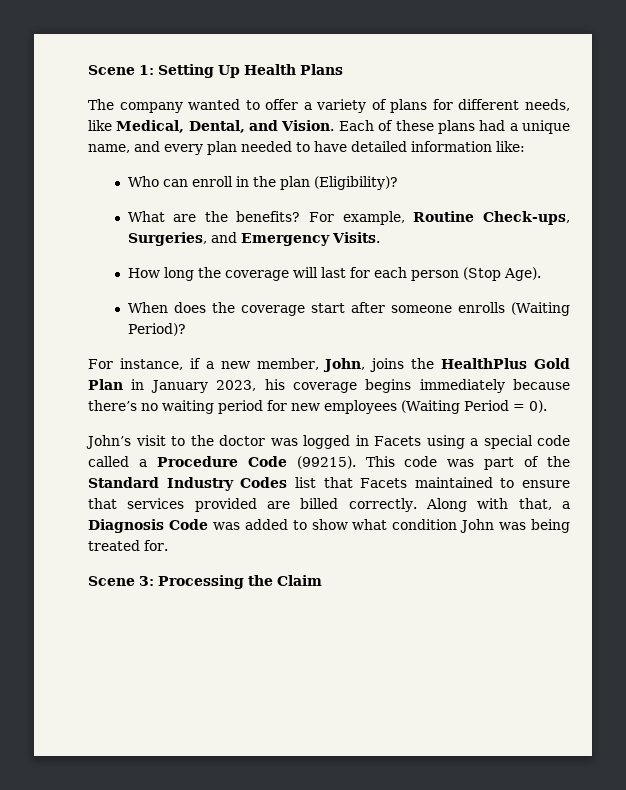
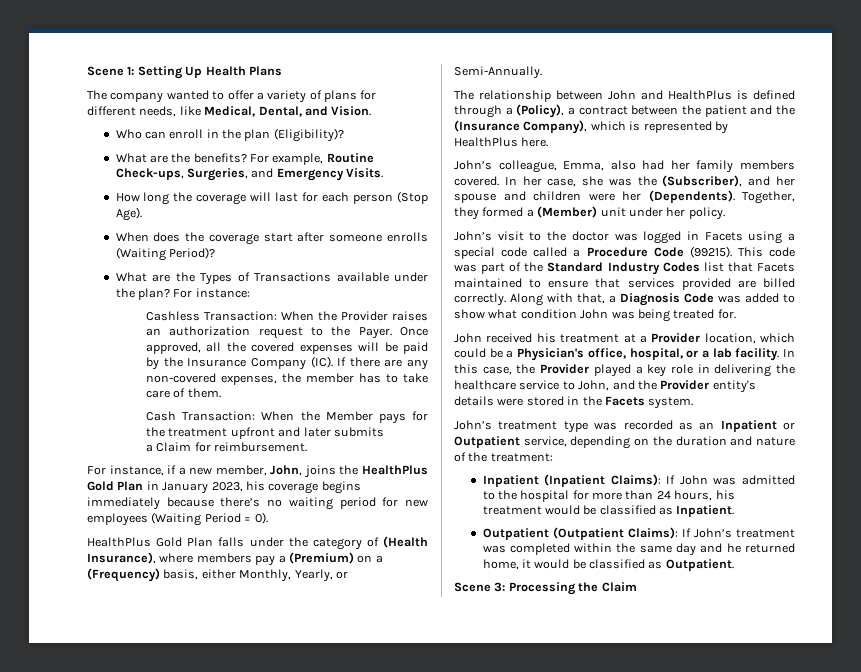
[338,120,571,134] [88,141,525,155] Each of these plans had a unique name, and every plan needed to have detailed information like: -> (372, 111) none
(186, 329) none -> [115,272,428,285] [115,288,250,300] [145,311,428,321] [145,326,429,339] [145,342,428,354] [145,356,429,370] [145,373,429,385] [145,388,221,398] [145,411,428,424] [145,427,384,439] [145,442,308,452] // What are the Types of Transactions available under the plan? For instance: // Cashless Transaction: When the Provider raises an authorization request to the Payer. Once approved, all the covered expenses will be paid by the Insurance Company (IC). If there are any non-covered expenses, the member has to take care of them. // Cash Transaction: When the Member pays for the treatment upfront and later submits // a Claim for reimbursement.
(547, 406) none -> [87,536,428,550] [87,552,383,566] [87,568,348,582] [454,66,542,79] [454,90,795,102] [454,104,795,118] [454,120,728,134] [454,137,549,147] [454,160,795,173] [454,175,795,187] [454,190,795,204] [454,206,725,220] // HealthPlus Gold Plan falls under the category of (Health Insurance), where members pay a (Premium) on a (Frequency) basis, either Monthly, Yearly, or Semi-Annually. // The relationship between John and HealthPlus is defined through a (Policy), a contract between the patient and the (Insurance Company), which is represented by HealthPlus here. // John’s colleague, Emma, also had her family members covered. In her case, she was the (Subscriber), and her spouse and children were her (Dependents). Together, they formed a (Member) unit under her policy.
(168, 545) none -> [454,333,795,344] [454,348,795,361] [454,364,795,377] [454,380,756,393] [454,396,694,409] [454,420,795,433] [454,436,795,449] [454,452,553,462] [482,474,795,487] [482,490,735,502] [482,505,735,517] [482,527,795,540] [482,543,795,556] [482,559,734,571] // John received his treatment at a Provider location, which could be a Physician's office, hospital, or a lab facility. In this case, the Provider played a key role in delivering the healthcare service to John, and the Provider entity's details were stored in the Facets system. // John’s treatment type was recorded as an Inpatient or Outpatient service, depending on the duration and nature of the treatment: // Inpatient (Inpatient Claims): If John was admitted to the hospital for more than 24 hours, his treatment would be classified as Inpatient. // Outpatient (Outpatient Claims): If John’s treatment was completed within the same day and he returned home, it would be classified as Outpatient.

